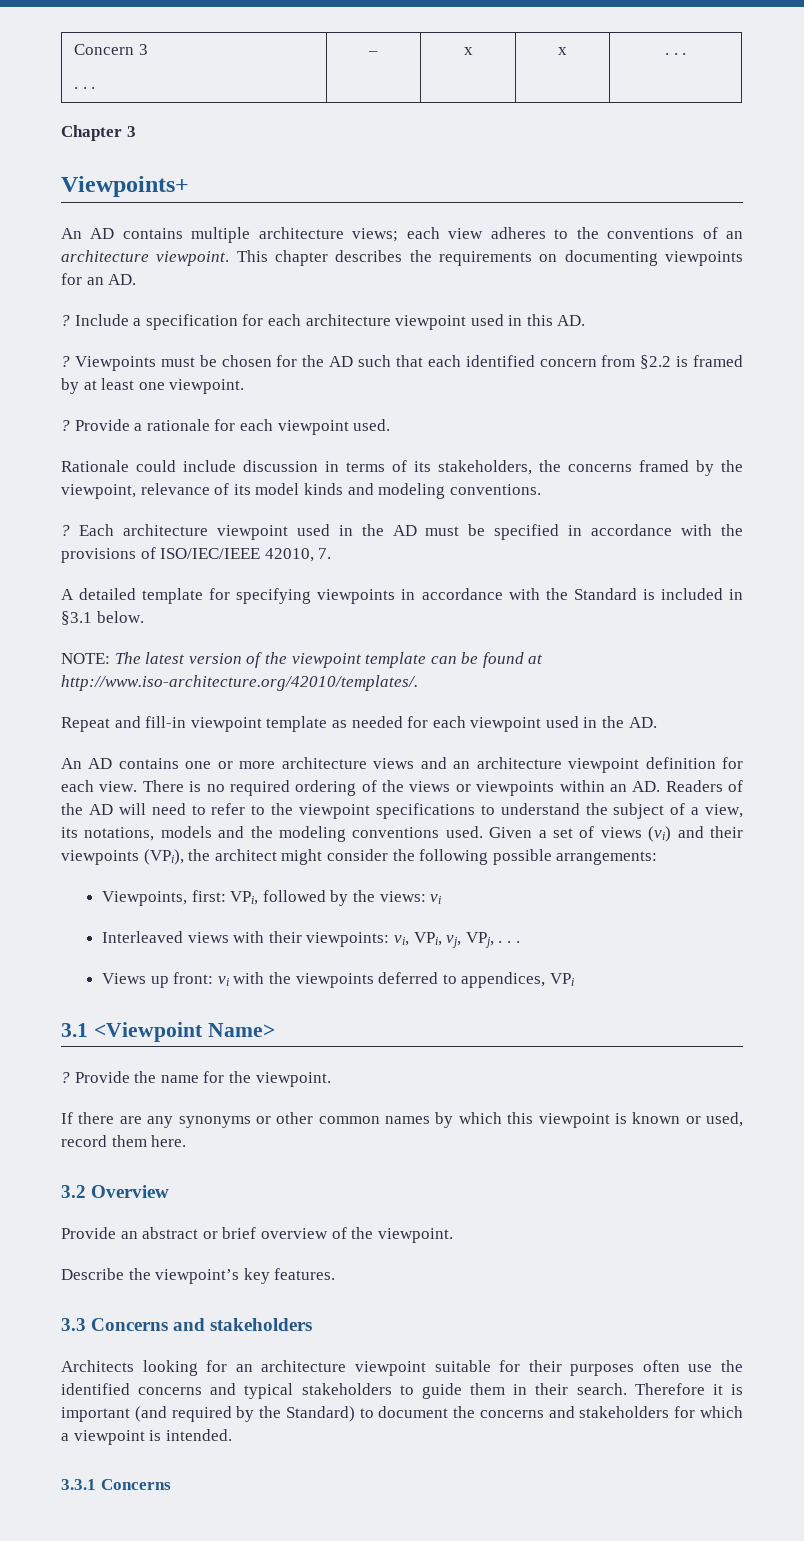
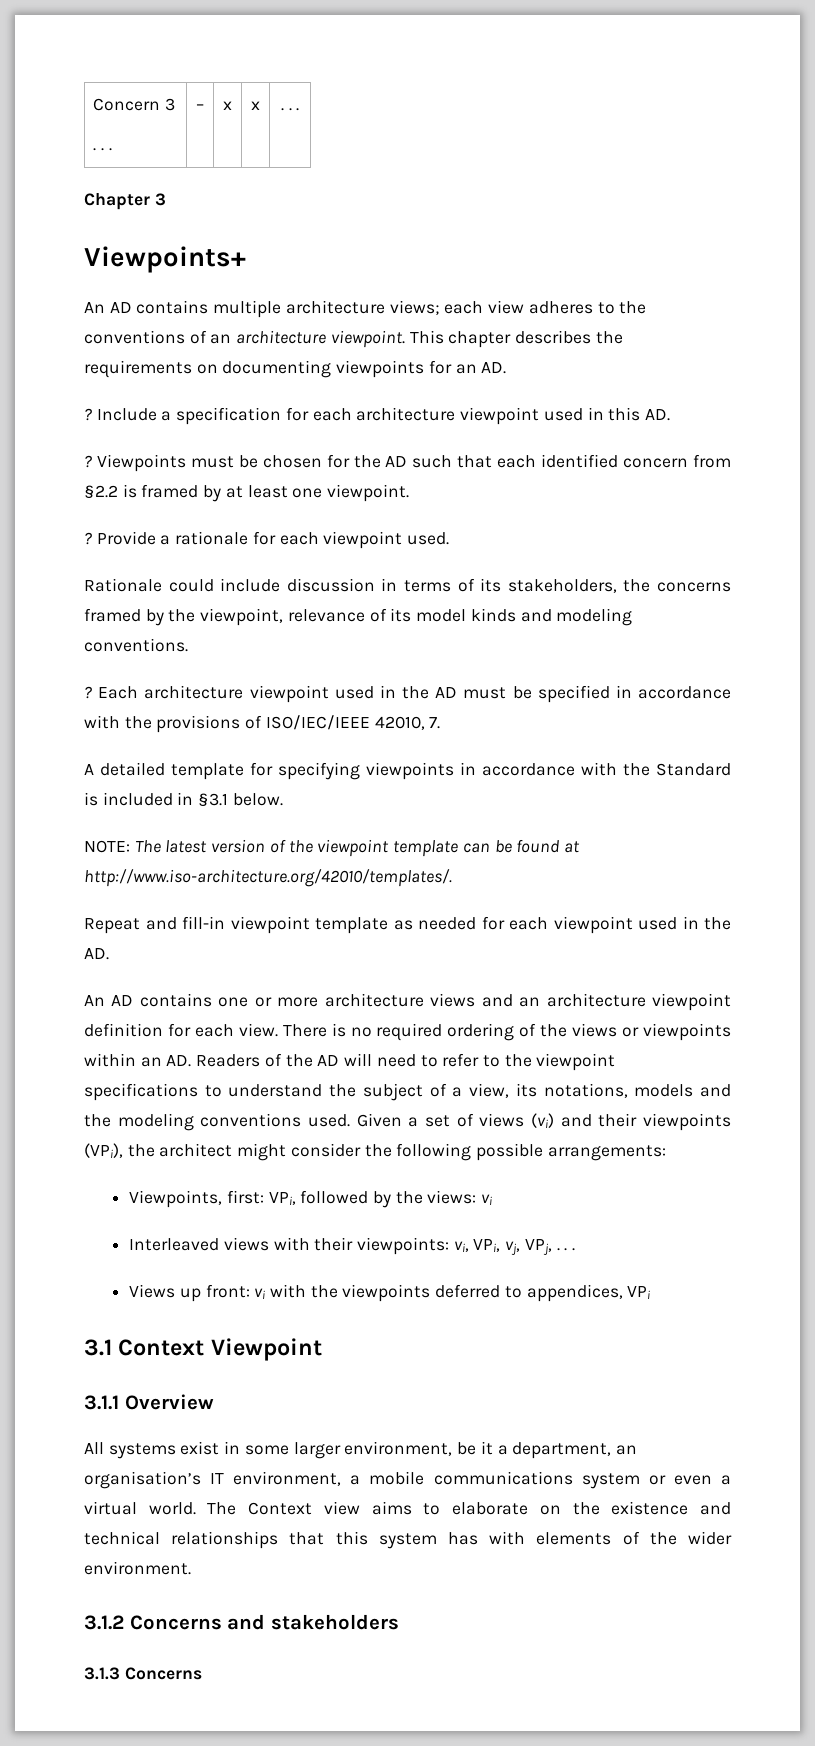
[93,1022,275,1042] [61,1071,331,1087] [61,1112,743,1128] [61,1135,187,1147] [61,1185,170,1198] [61,1227,453,1243] [61,1268,336,1284] [61,1318,313,1331] [61,1360,744,1376] [61,1383,743,1399] [61,1406,743,1422] [61,1429,232,1445] [61,1479,96,1490] <Viewpoint Name> // ? Provide the name for the viewpoint. // If there are any synonyms or other common names by which this viewpoint is known or used, record them here. // 3.2 Overview // Provide an abstract or brief overview of the viewpoint. // Describe the viewpoint’s key features. // 3.3 Concerns and stakeholders // Architects looking for an architecture viewpoint suitable for their purposes often use the identified concerns and typical stakeholders to guide them in their search. Therefore it is important (and required by the Standard) to document the concerns and stakeholders for which a viewpoint is intended. // 3.3.1 -> [118,1338,322,1361] [84,1394,214,1410] [84,1441,637,1459] [84,1471,731,1489] [84,1501,732,1515] [84,1531,732,1549] [84,1561,191,1575] [84,1614,399,1630] [84,1667,120,1680] Context Viewpoint // 3.1.1 Overview // All systems exist in some larger environment, be it a department, an organisation’s IT environment, a mobile communications system or even a virtual world. The Context view aims to elaborate on the existence and technical relationships that this system has with elements of the wider environment. // 3.1.2 Concerns and stakeholders // 3.1.3

